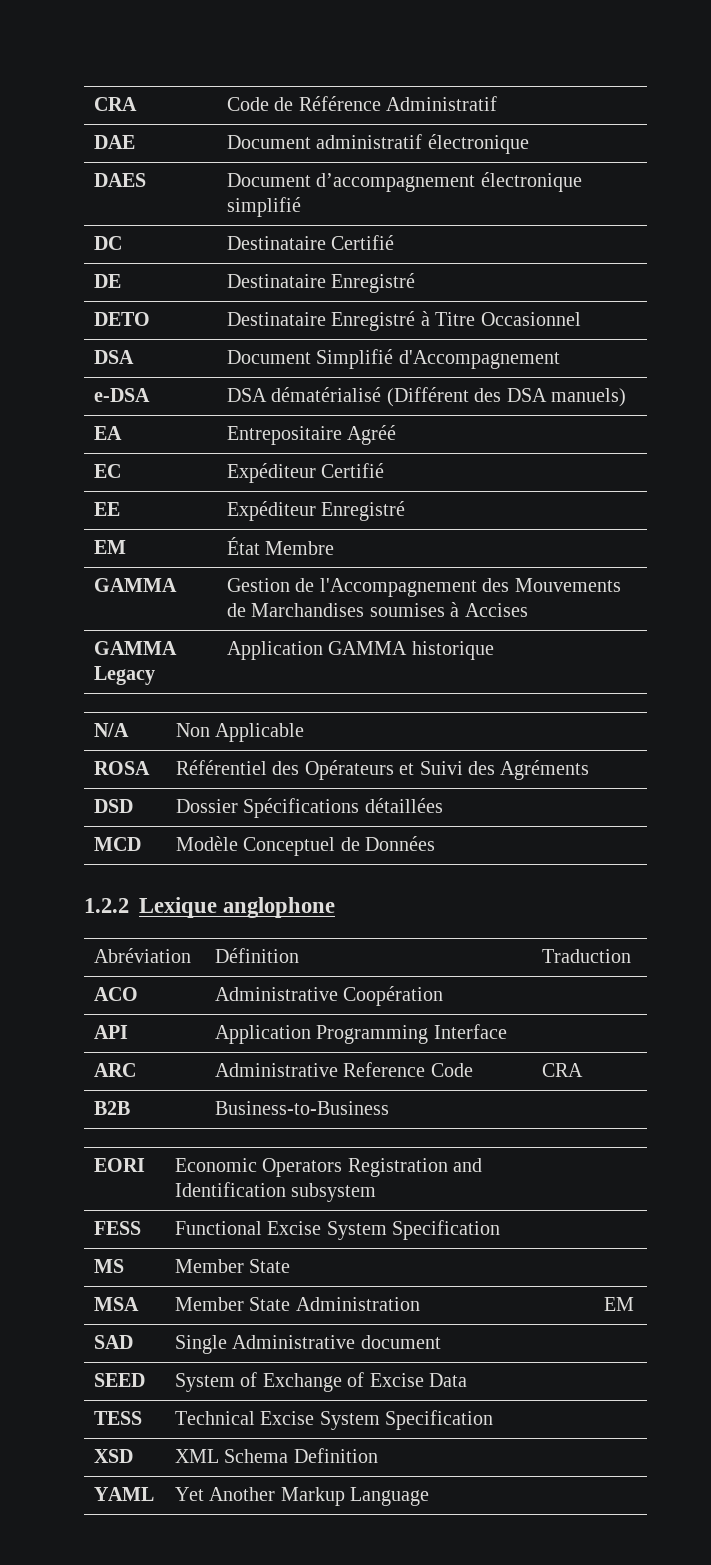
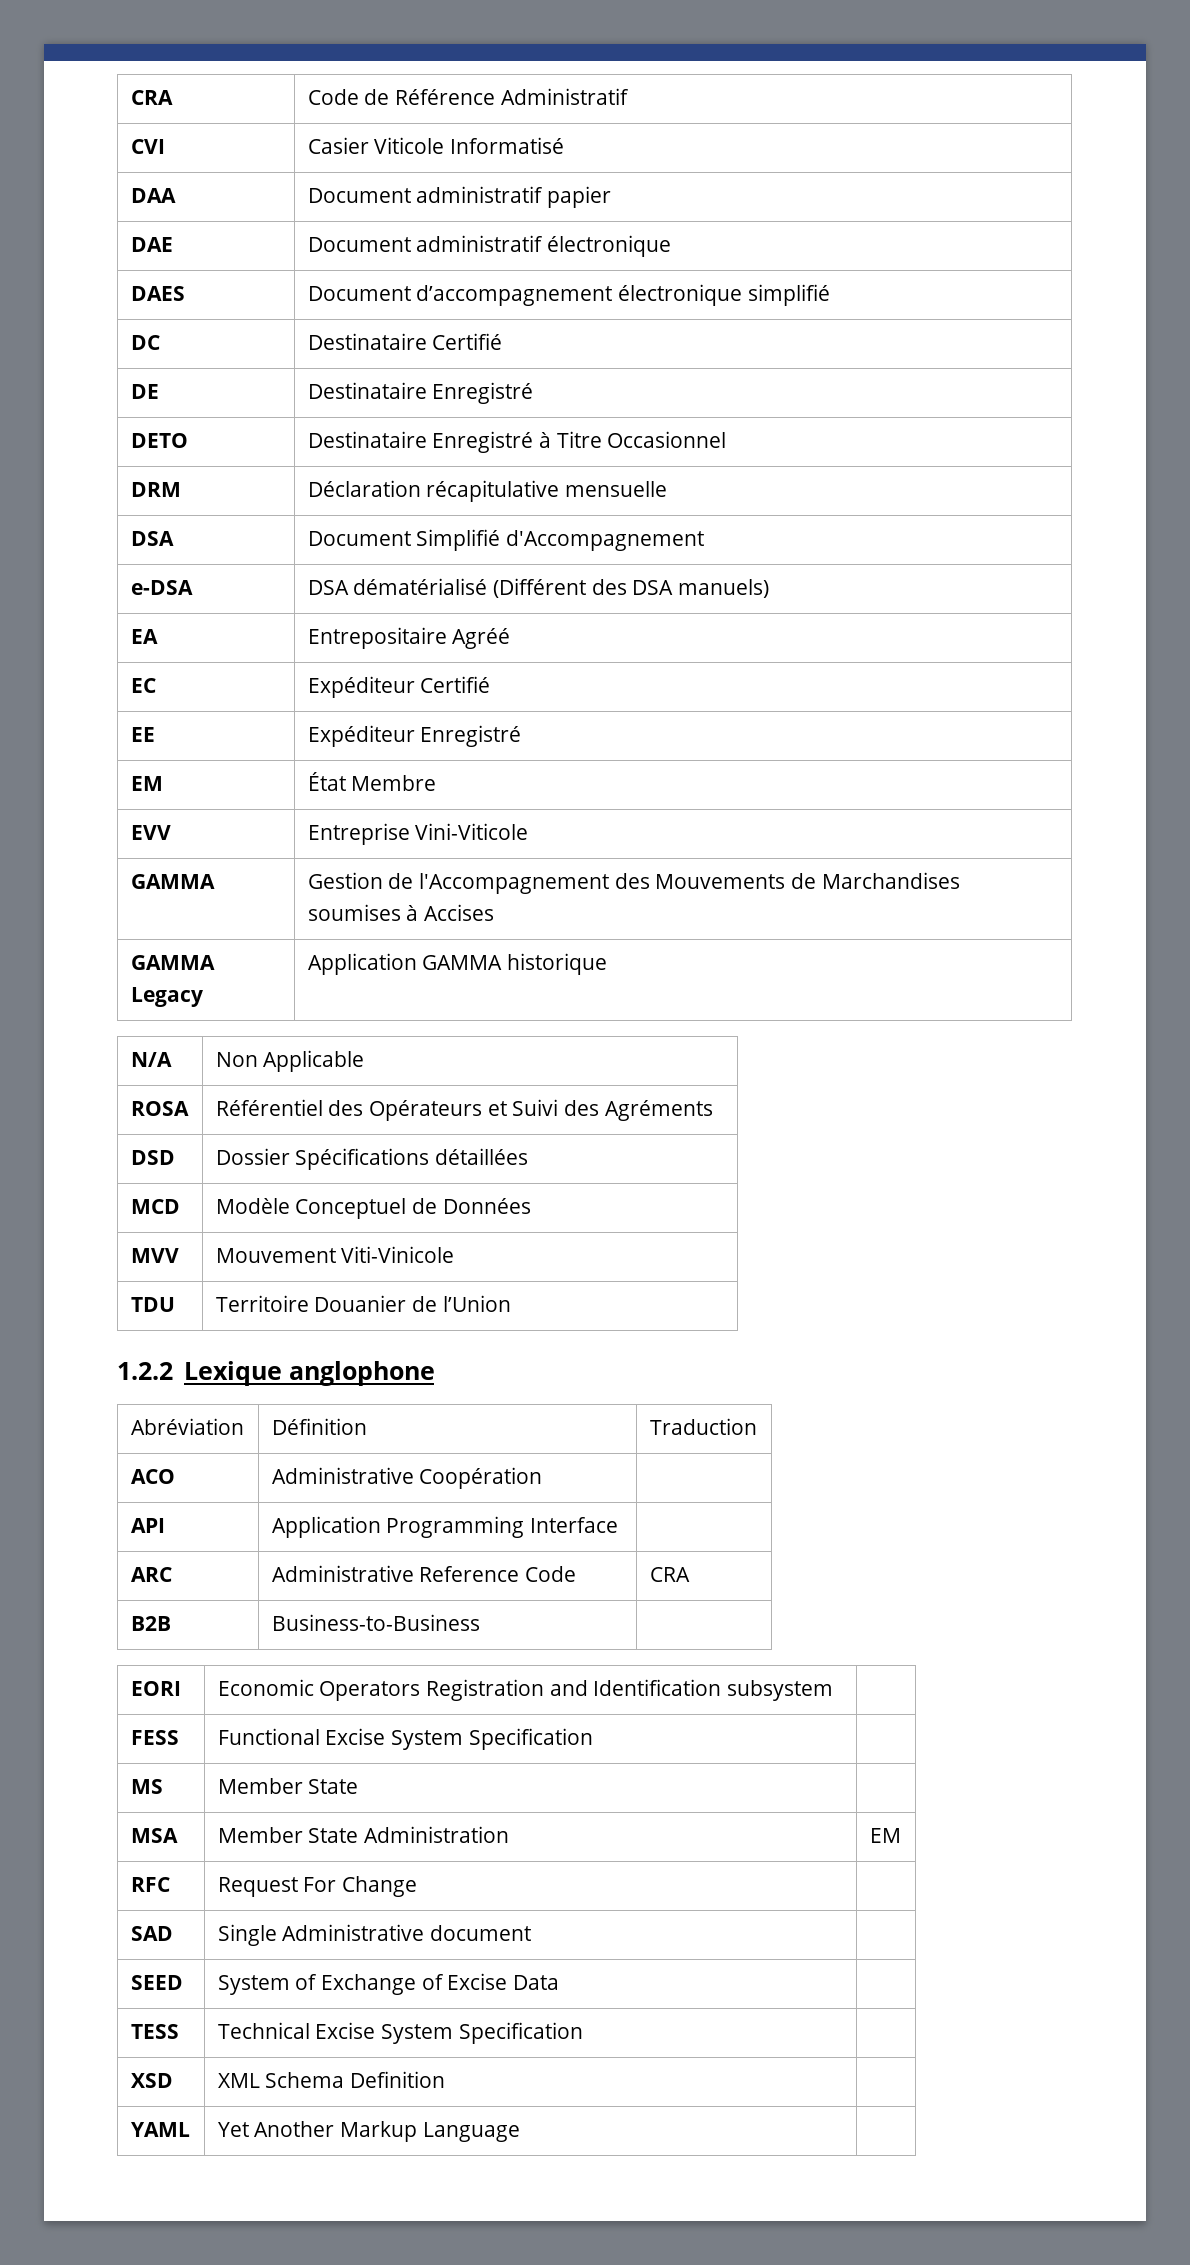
(498, 103) none -> [130,139,165,154] [307,137,565,154] [130,188,176,203] [307,186,612,208] // CVI | Casier Viticole Informatisé // DAA | Document administratif papier
(581, 319) none -> [130,482,181,497] [307,480,668,502] // DRM | Déclaration récapitulative mensuelle
(335, 548) none -> [130,825,171,840] [307,823,529,845] // EVV | Entreprise Vini-Viticole
(436, 843) none -> [130,1248,179,1263] [215,1246,455,1263] [130,1297,175,1312] [215,1295,511,1312] // MVV | Mouvement Viti-Vinicole // TDU | Territoire Douanier de l’Union
(635, 1304) none -> [130,1877,170,1892] [217,1876,418,1897] // RFC | Request For Change |

